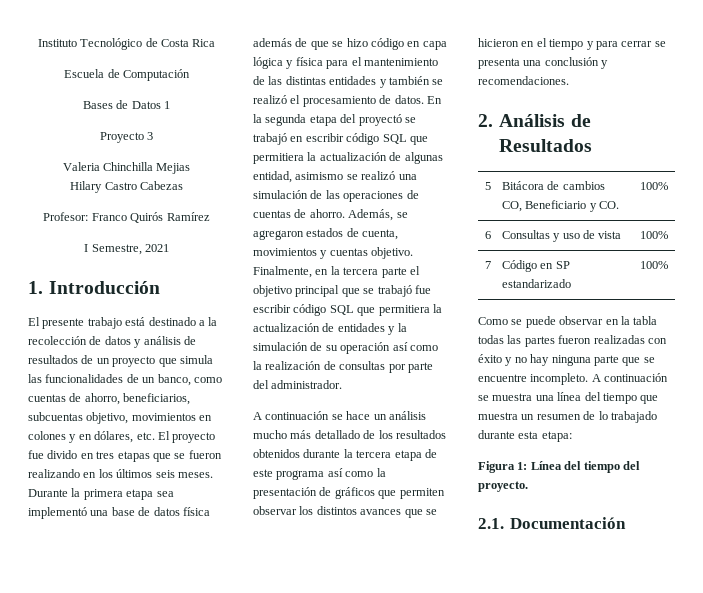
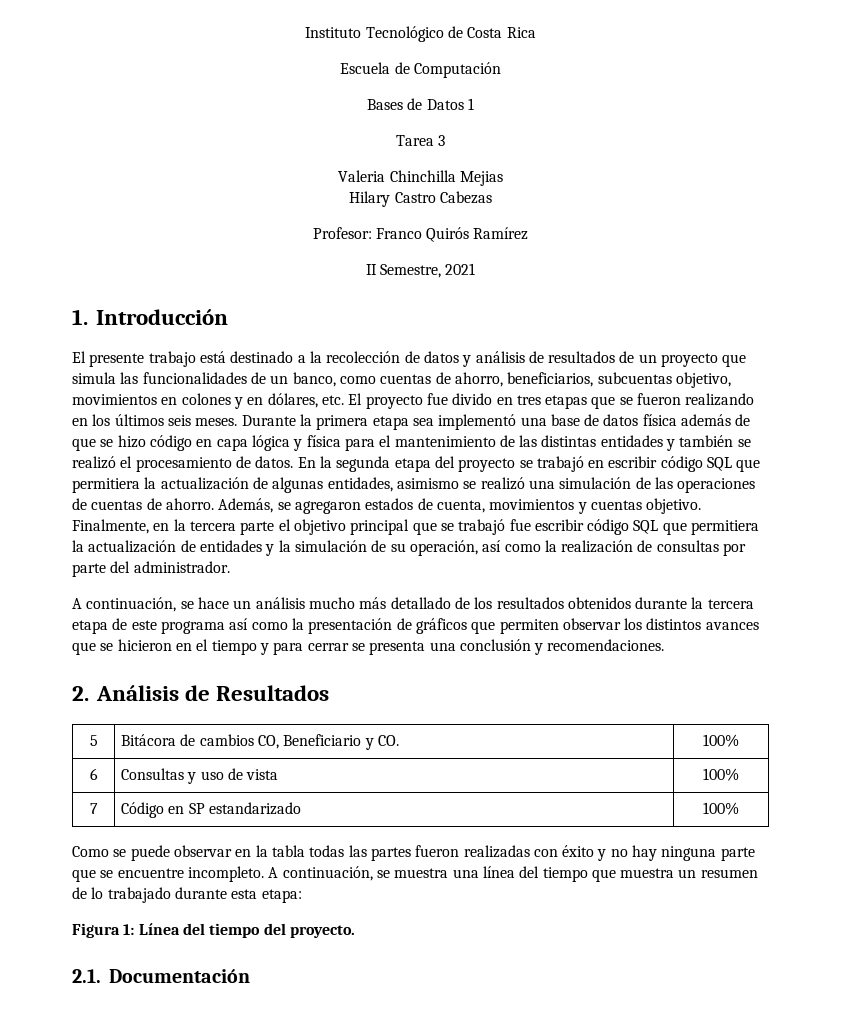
[99,132,144,143] Proyecto -> [395,135,434,146] Tarea
[84,244,89,252] I -> [365,264,377,275] II
[358,114,402,126] proyectó -> [458,458,516,472] proyecto
[253,171,292,183] entidad, -> [327,477,393,492] entidades,
[340,342,391,354] operación -> [409,540,478,556] operación,
[265,411,330,420] continuación -> [86,597,177,612] continuación,
[604,373,669,382] continuación -> [282,866,373,881] continuación,

